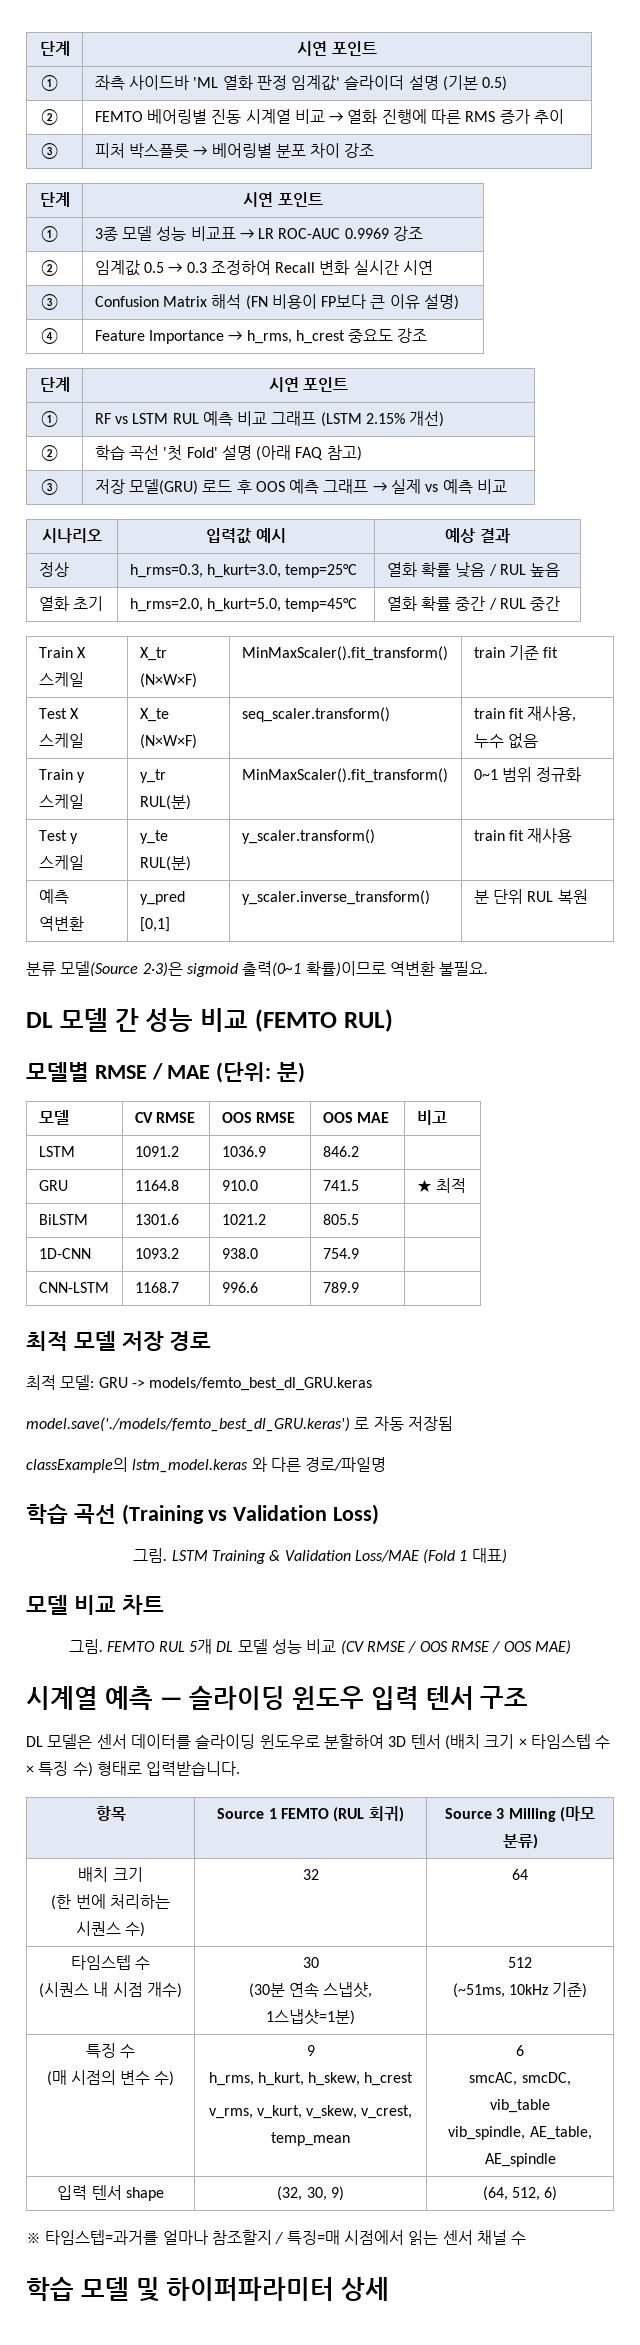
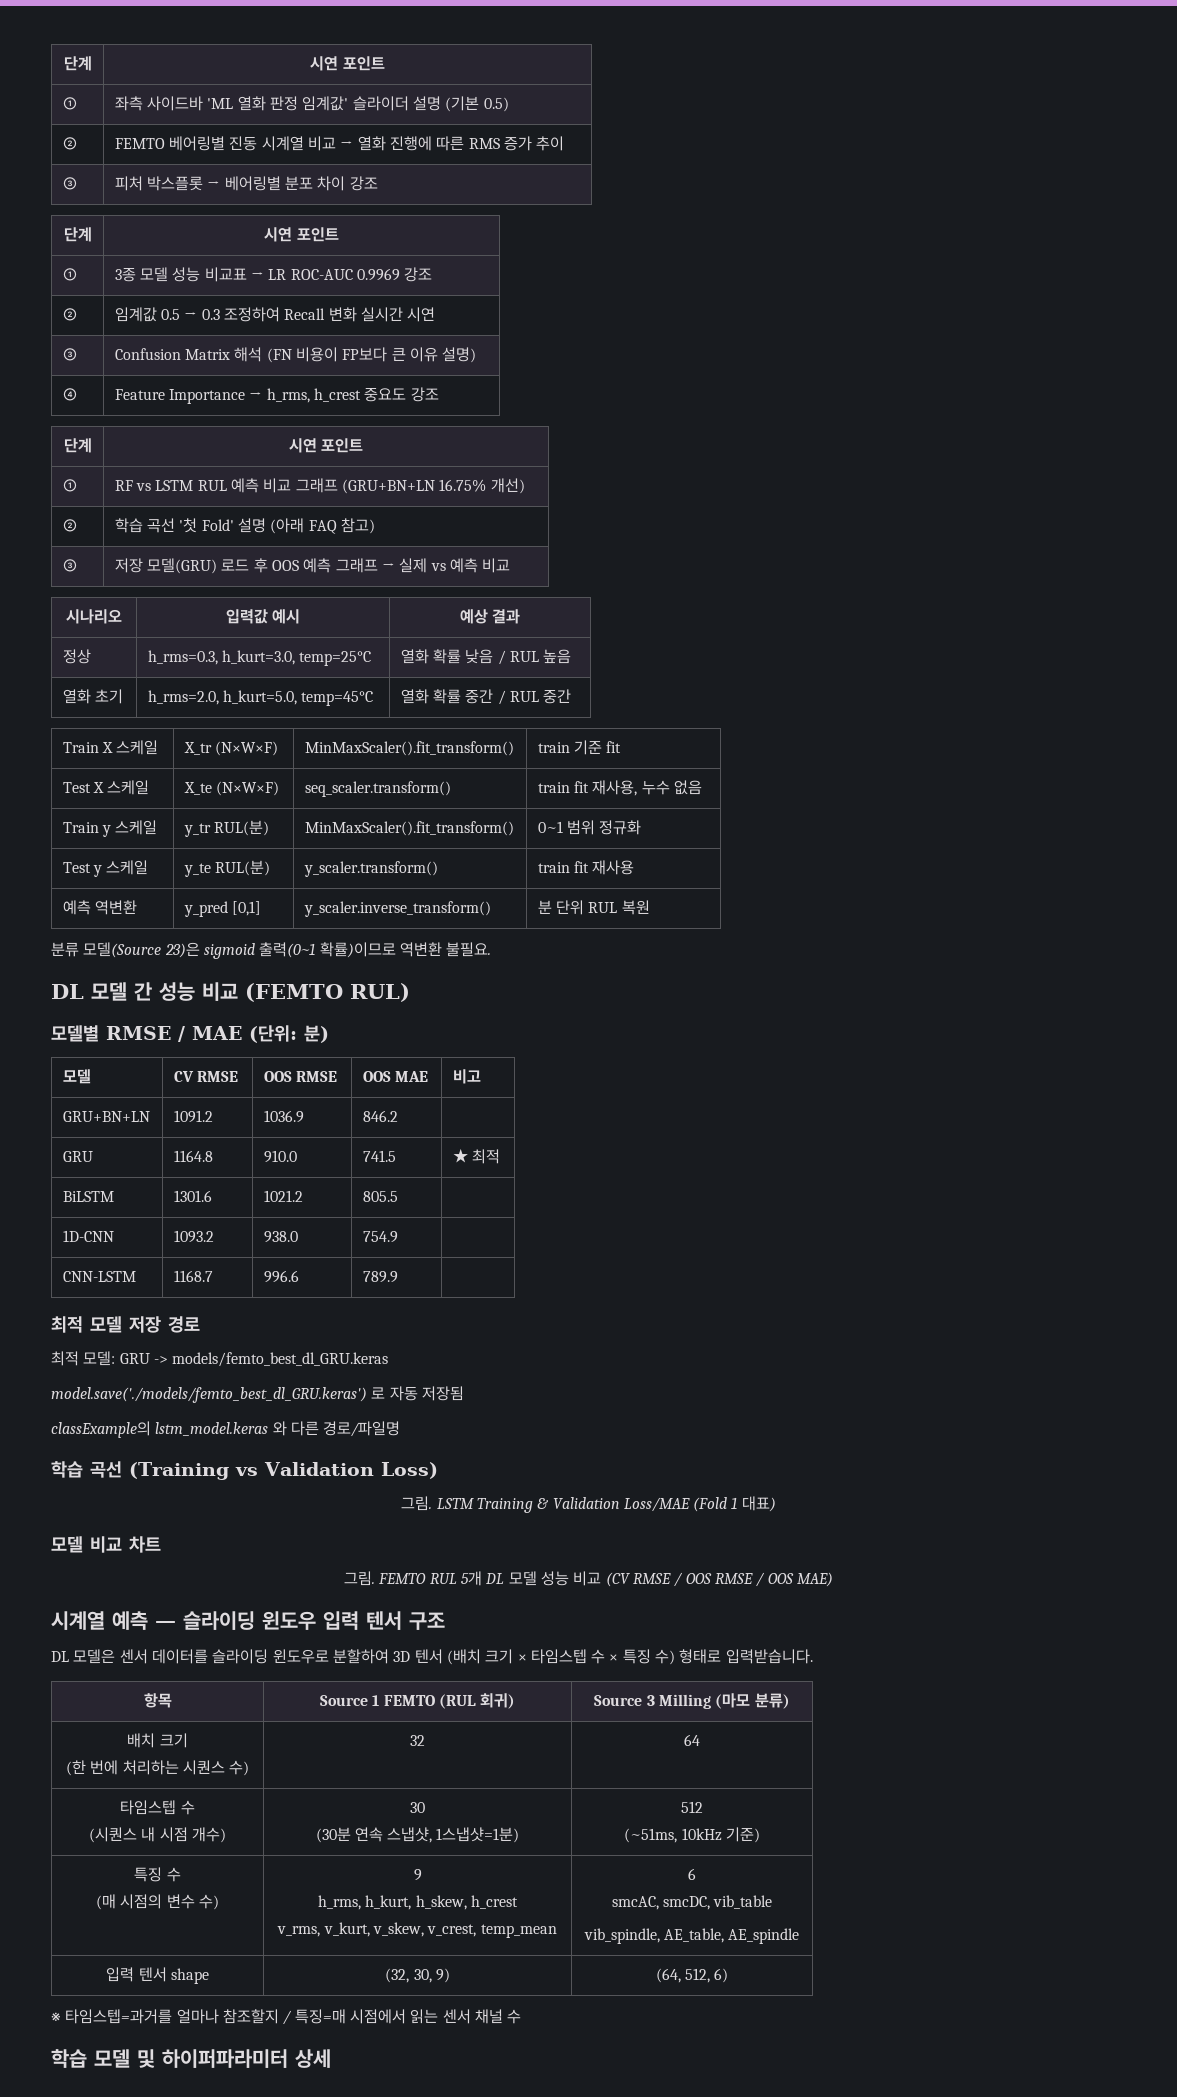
[320,412,406,427] (LSTM 2.15% -> [341,479,487,494] (GRU+BN+LN 16.75%
[38,1146,75,1157] LSTM -> [62,1111,150,1122] GRU+BN+LN

